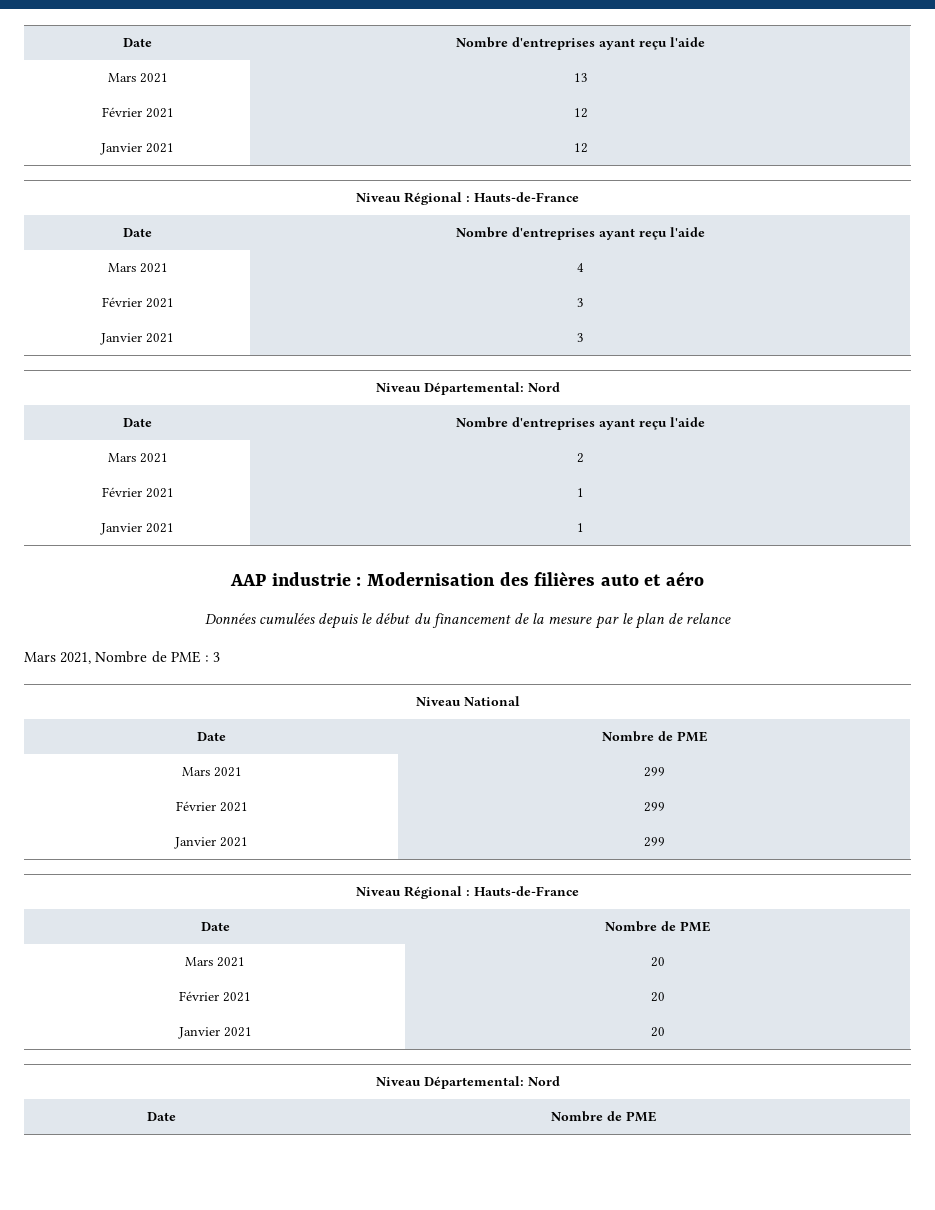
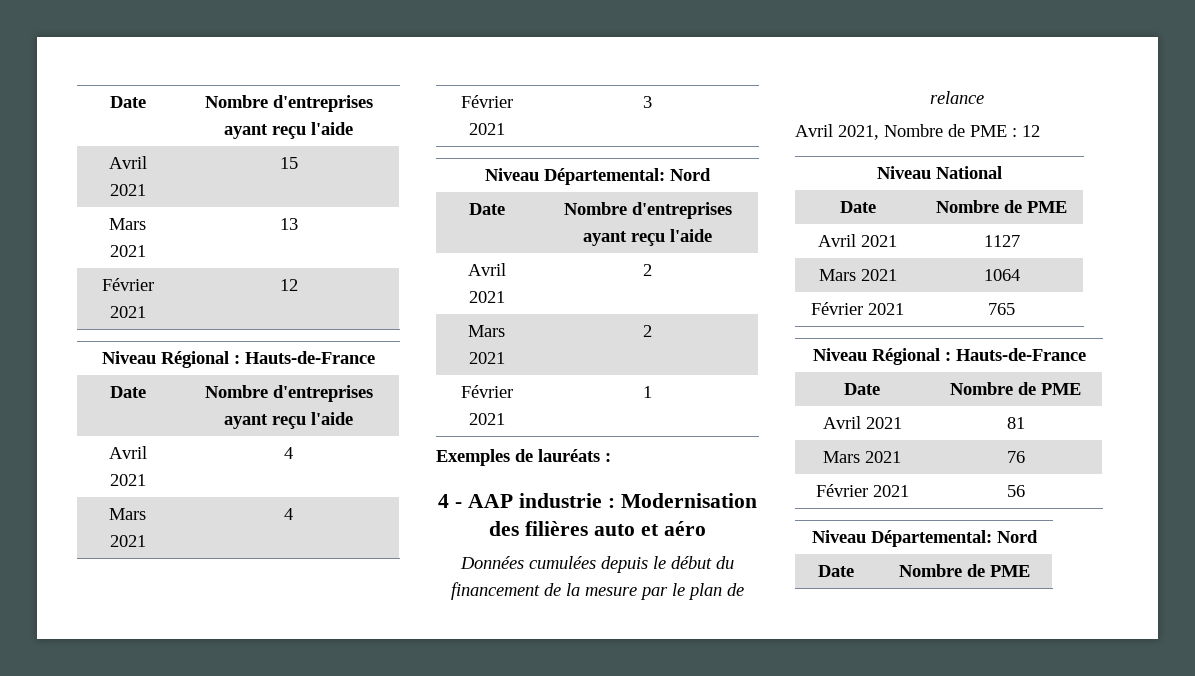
[123,38,152,47] [456,37,705,50] Date | Nombre d'entreprises ayant reçu l'aide -> [109,96,146,108] [204,95,373,112] [224,122,353,139] [108,156,147,169] [109,184,146,196] [279,157,298,169] Date | Nombre d'entreprises ayant reçu l'aide // Avril 2021 | 15
[100,143,174,155] [573,143,588,153] // Janvier 2021 | 12 -> (298, 285) none
(705, 232) none -> [108,446,147,459] [109,474,146,486] [284,447,293,459] // Avril 2021 | 4
[100,333,174,345] [577,333,584,342] // Janvier 2021 | 3 -> (652, 102) none
(705, 422) none -> [467,263,506,276] [468,291,505,303] [643,264,652,276] // Avril 2021 | 2
[100,523,174,535] [577,523,584,532] // Janvier 2021 | 1 // -> [436,449,611,466] [438,494,463,508] // Exemples de lauréats : // 4 -
[24,652,56,662] Mars -> [795,124,833,137] Avril
[213,652,221,662] 3 -> [1022,125,1040,137] 12
[181,767,242,777] [644,767,665,777] [175,801,248,812] [644,802,665,812] [174,837,248,849] [644,837,665,847] // Mars 2021 | 299 // Février 2021 | 299 // Janvier 2021 | 299 -> [818,234,897,247] [983,235,1020,247] [818,269,897,281] [983,269,1020,281] [811,302,904,315] [988,303,1015,315] // Avril 2021 | 1127 // Mars 2021 | 1064 // Février 2021 | 765
[185,957,245,967] [651,957,665,967] [179,991,251,1002] [651,992,665,1002] [177,1027,252,1039] [651,1027,665,1037] // Mars 2021 | 20 // Février 2021 | 20 // Janvier 2021 | 20 -> [822,416,902,429] [1006,417,1025,429] [823,451,901,463] [1006,451,1025,463] [815,484,909,497] [1006,485,1025,497] // Avril 2021 | 81 // Mars 2021 | 76 // Février 2021 | 56

